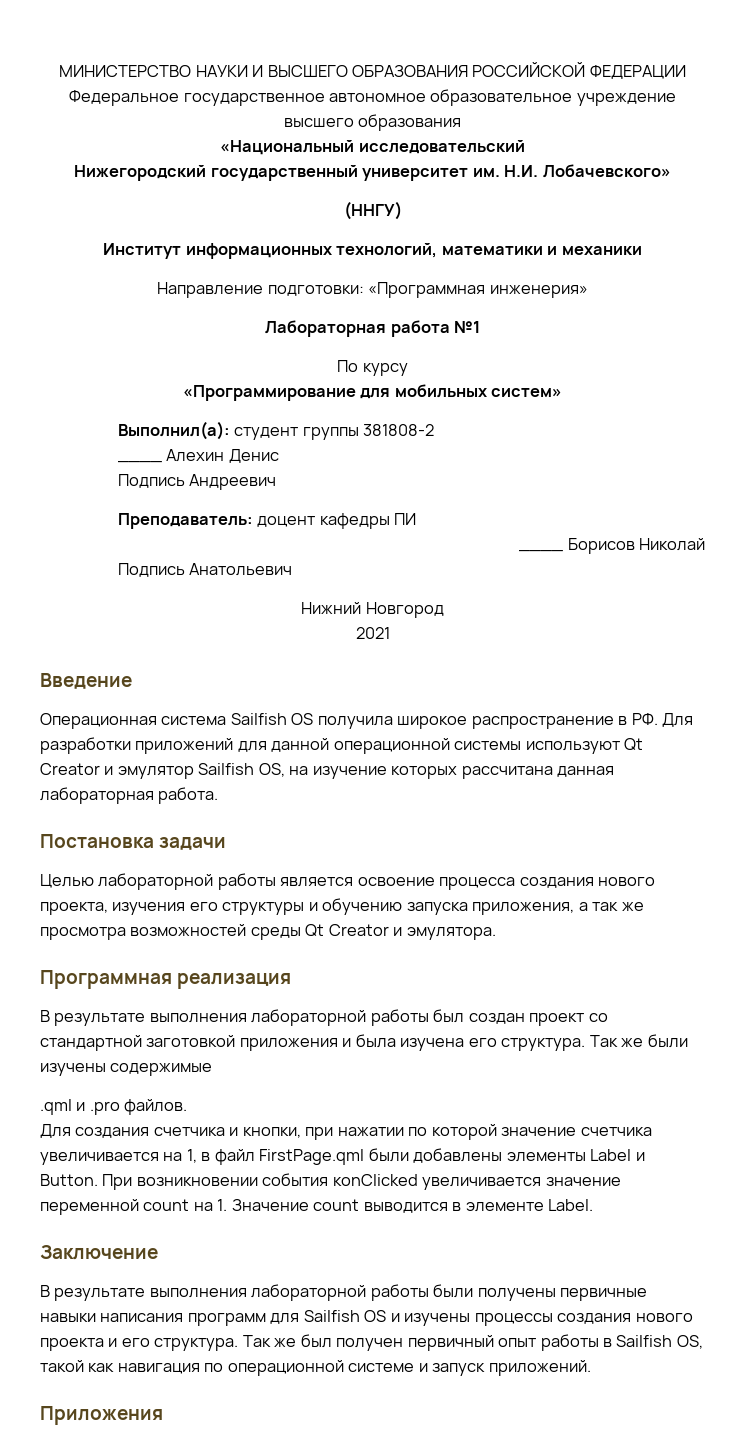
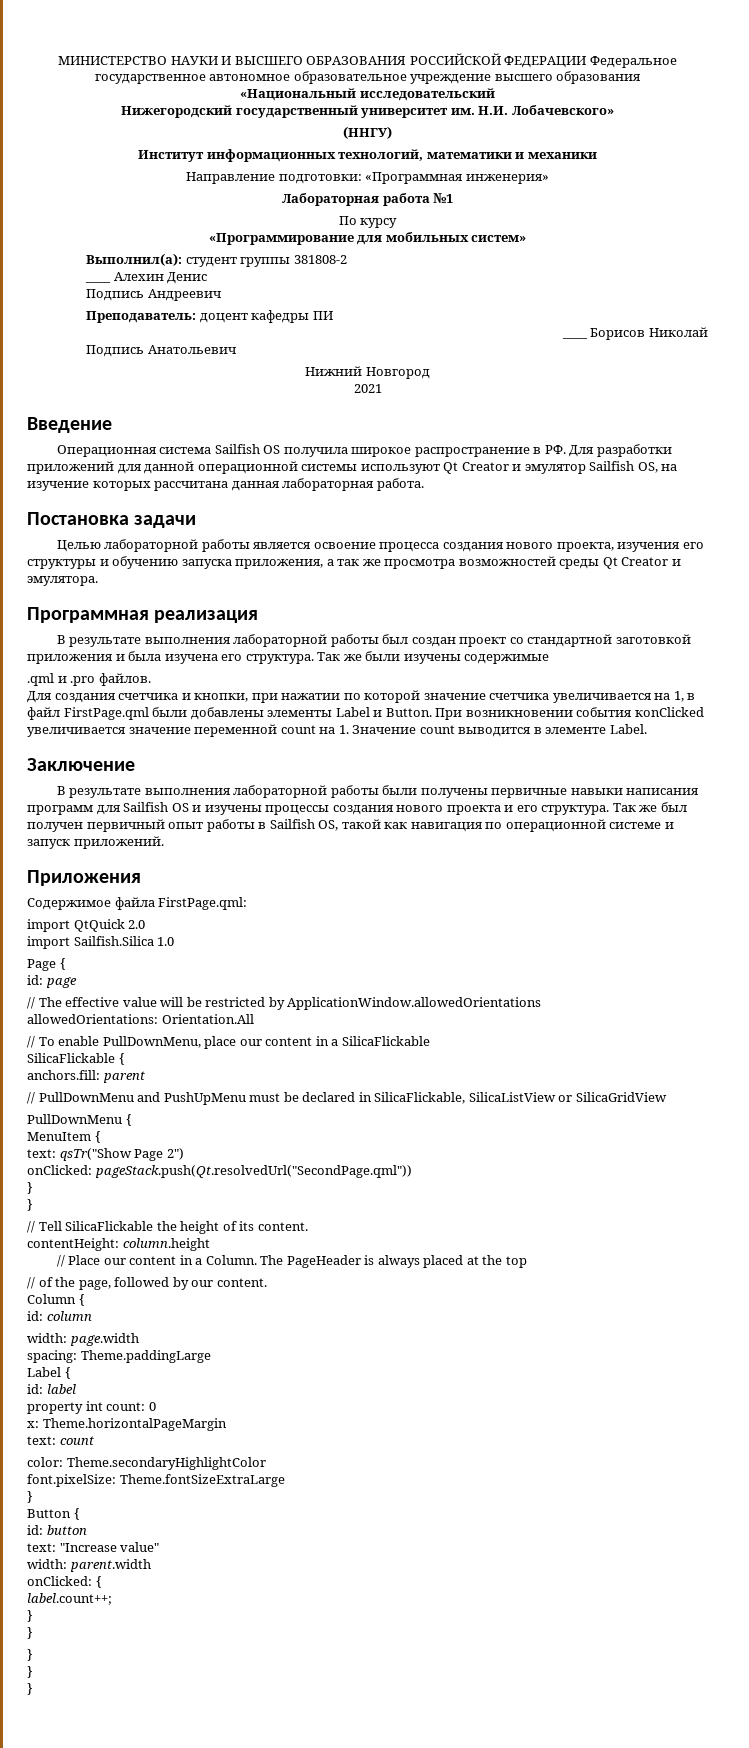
(163, 1415) none -> [27,897,248,910] [27,919,146,932] [27,936,175,949] [27,958,66,971] [27,975,77,988] [27,997,542,1010] [27,1014,254,1024] [27,1036,430,1049] [27,1053,125,1065] [27,1070,145,1083] [27,1092,667,1105] [27,1114,132,1126] [27,1131,101,1143] [27,1148,184,1161] [27,1165,412,1178] [27,1182,33,1194] [27,1199,33,1211] [27,1221,308,1234] [27,1238,210,1251] [56,1255,527,1268] [27,1277,267,1290] [27,1294,85,1306] [27,1311,92,1321] [27,1333,139,1346] [27,1350,211,1363] [27,1367,71,1379] [27,1384,76,1394] [27,1401,156,1414] [27,1418,227,1431] [27,1436,94,1445] [27,1457,266,1470] [27,1474,285,1487] [27,1491,33,1503] [27,1508,80,1520] [27,1525,87,1535] [27,1542,160,1552] [27,1559,151,1572] [27,1576,102,1588] [27,1593,112,1605] [27,1610,33,1622] [27,1627,33,1639] [27,1649,33,1661] [27,1666,33,1678] [27,1683,33,1695] // Содержимое файла FirstPage.qml: // import QtQuick 2.0 // import Sailfish.Silica 1.0 // Page { // id: page // // The effective value will be restricted by ApplicationWindow.allowedOrientations // allowedOrientations: Orientation.All // // To enable PullDownMenu, place our content in a SilicaFlickable // SilicaFlickable { // anchors.fill: parent // // PullDownMenu and PushUpMenu must be declared in SilicaFlickable, SilicaListView or SilicaGridView // PullDownMenu { // MenuItem { // text: qsTr("Show Page 2") // onClicked: pageStack.push(Qt.resolvedUrl("SecondPage.qml")) // } // } // // Tell SilicaFlickable the height of its content. // contentHeight: column.height // // Place our content in a Column. The PageHeader is always placed at the top // // of the page, followed by our content. // Column { // id: column // width: page.width // spacing: Theme.paddingLarge // Label { // id: label // property int count: 0 // x: Theme.horizontalPageMargin // text: count // color: Theme.secondaryHighlightColor // font.pixelSize: Theme.fontSizeExtraLarge // } // Button { // id: button // text: "Increase value" // width: parent.width // onClicked: { // label.count++; // } // } // } // } // }

